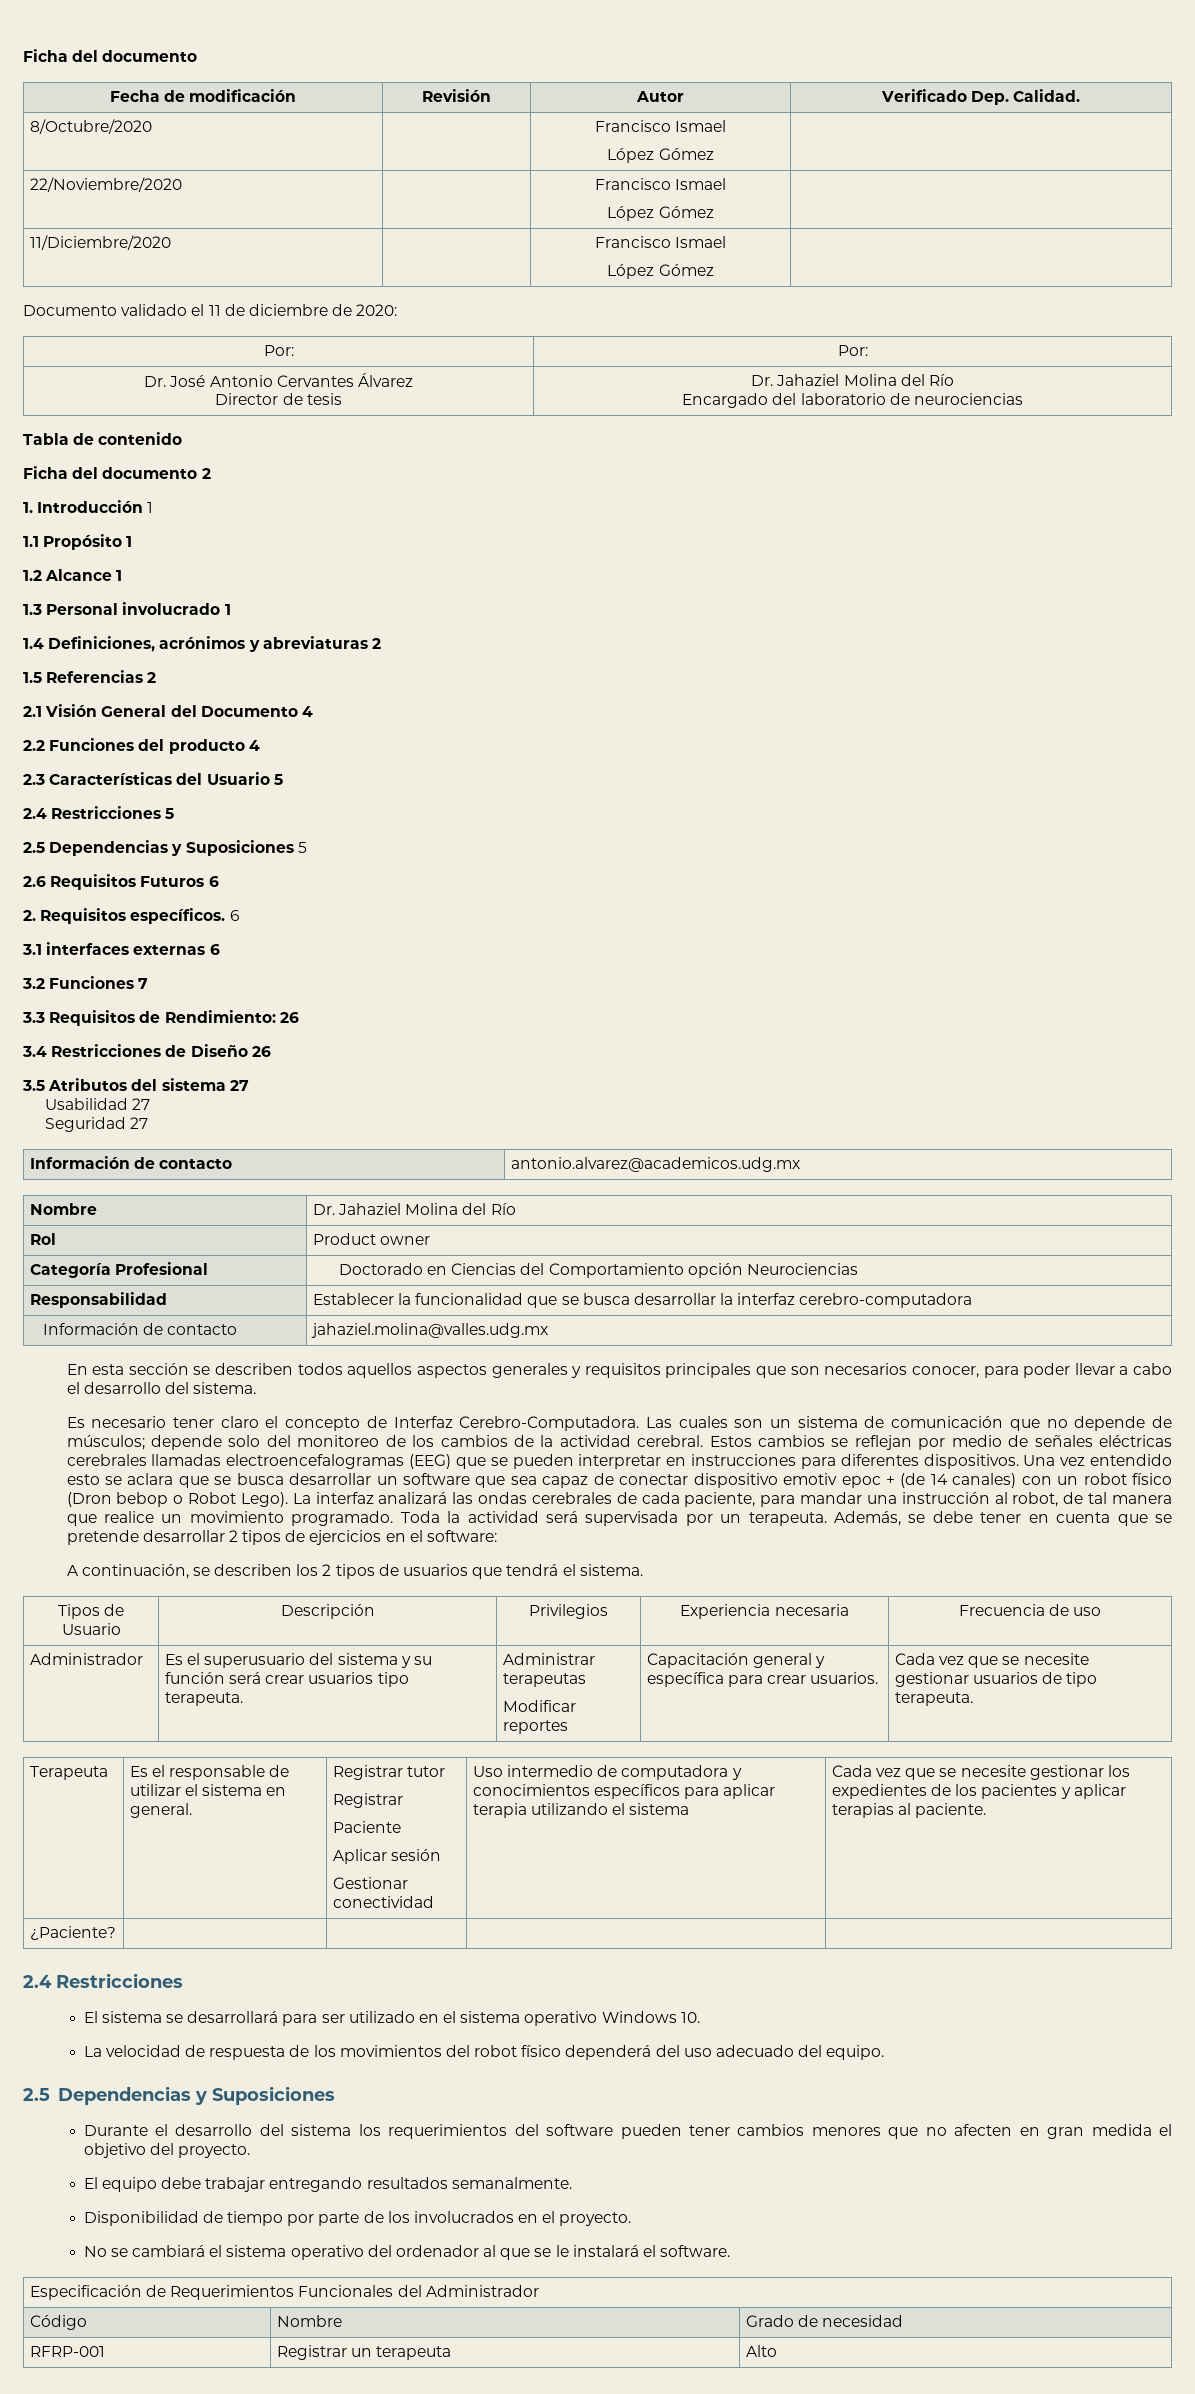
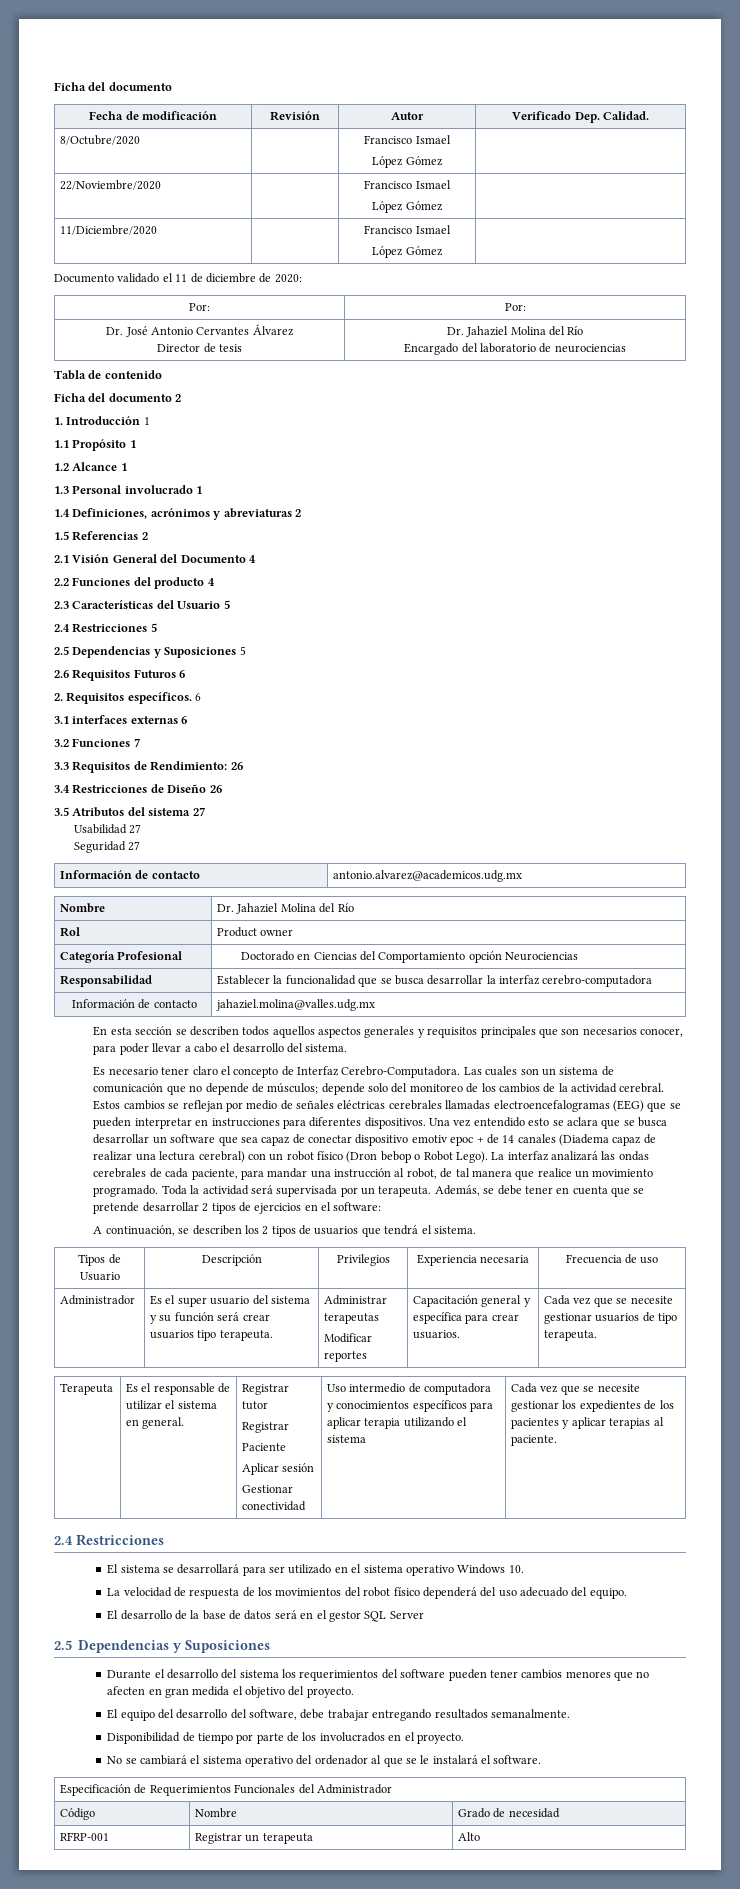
[900,1473,1017,1488] (de 14 canales) -> [486,1134,656,1146] [93,1151,245,1163] de 14 canales (Diadema capaz de realizar una lectura cerebral)
[204,1653,306,1668] superusuario -> [177,1296,250,1307] super usuario
[29,1926,116,1940] // ¿Paciente? | | | | -> (558, 1440) none
(885, 2052) none -> [107,1610,424,1622] // El desarrollo de la base de datos será en el gestor SQL Server
(157, 2184) none -> [157,1709,298,1720] del desarrollo del software,

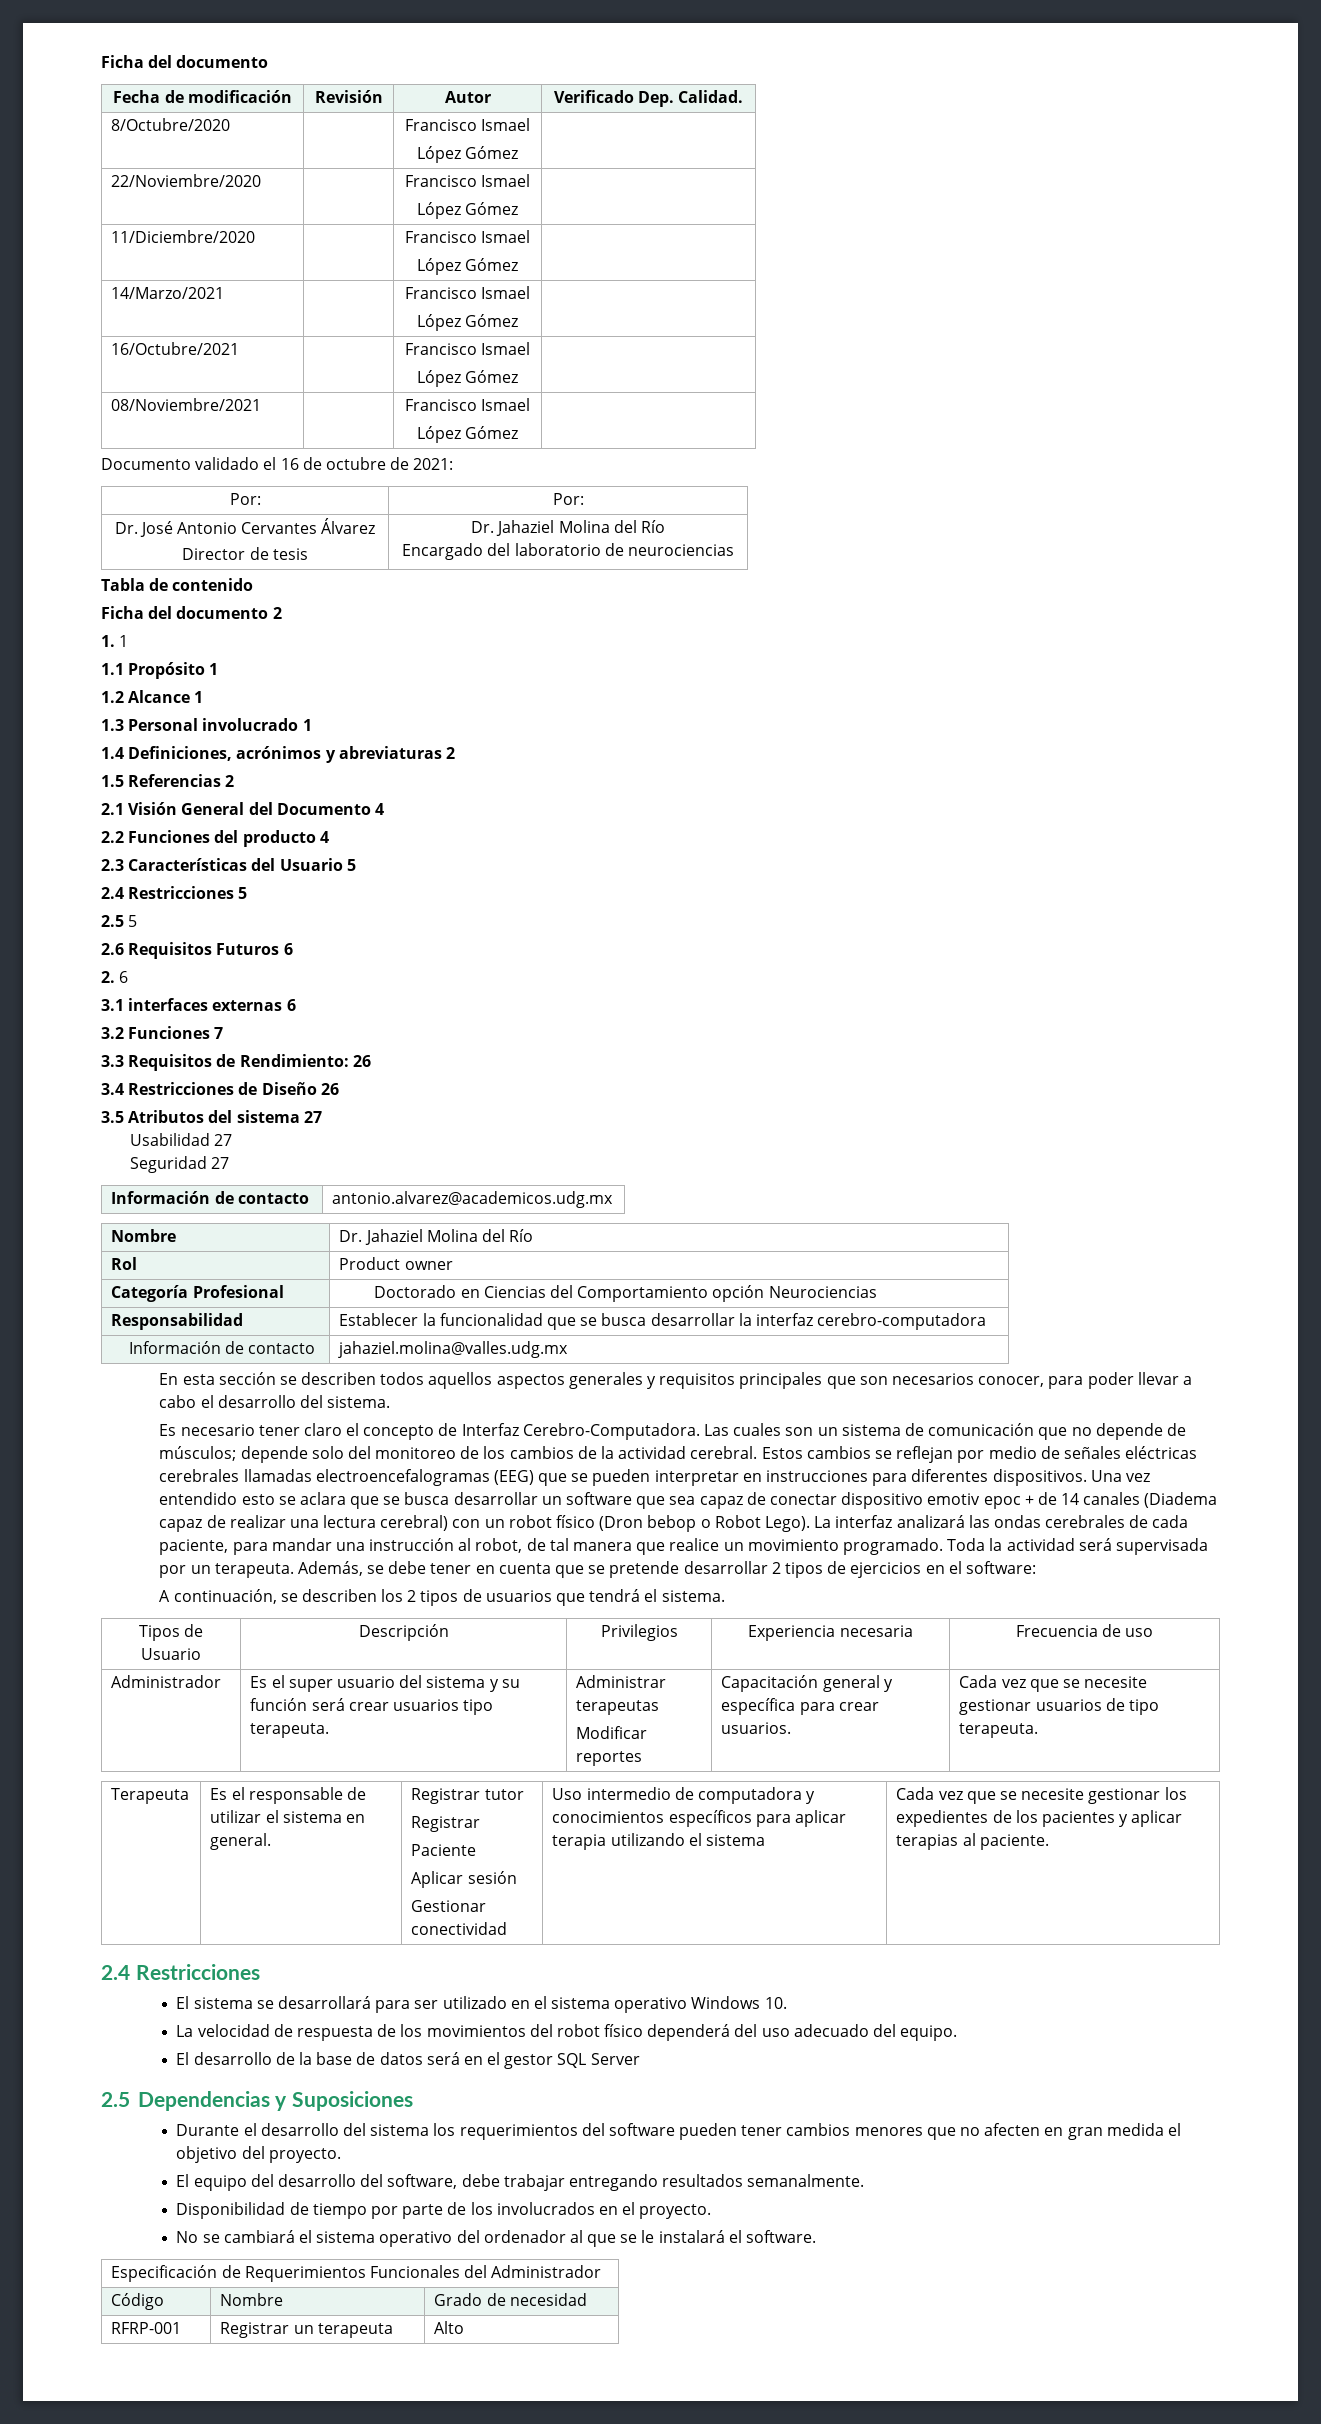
[54,273,302,283] // Documento validado el 11 de diciembre de 2020: -> [111,287,225,299] [404,286,531,299] [416,314,519,331] [111,342,240,355] [404,342,531,355] [416,370,519,387] [111,398,262,411] [404,398,531,411] [416,426,519,443] [101,457,454,470] // 14/Marzo/2021 | | Francisco Ismael // López Gómez | // 16/Octubre/2021 | | Francisco Ismael // López Gómez | // 08/Noviembre/2021 | | Francisco Ismael // López Gómez | // Documento validado el 16 de octubre de 2021:
[66,416,141,425] Introducción -> (115, 641) none
[72,646,237,658] Dependencias y Suposiciones -> (124, 921) none
[66,692,192,704] Requisitos específicos. -> (115, 977) none

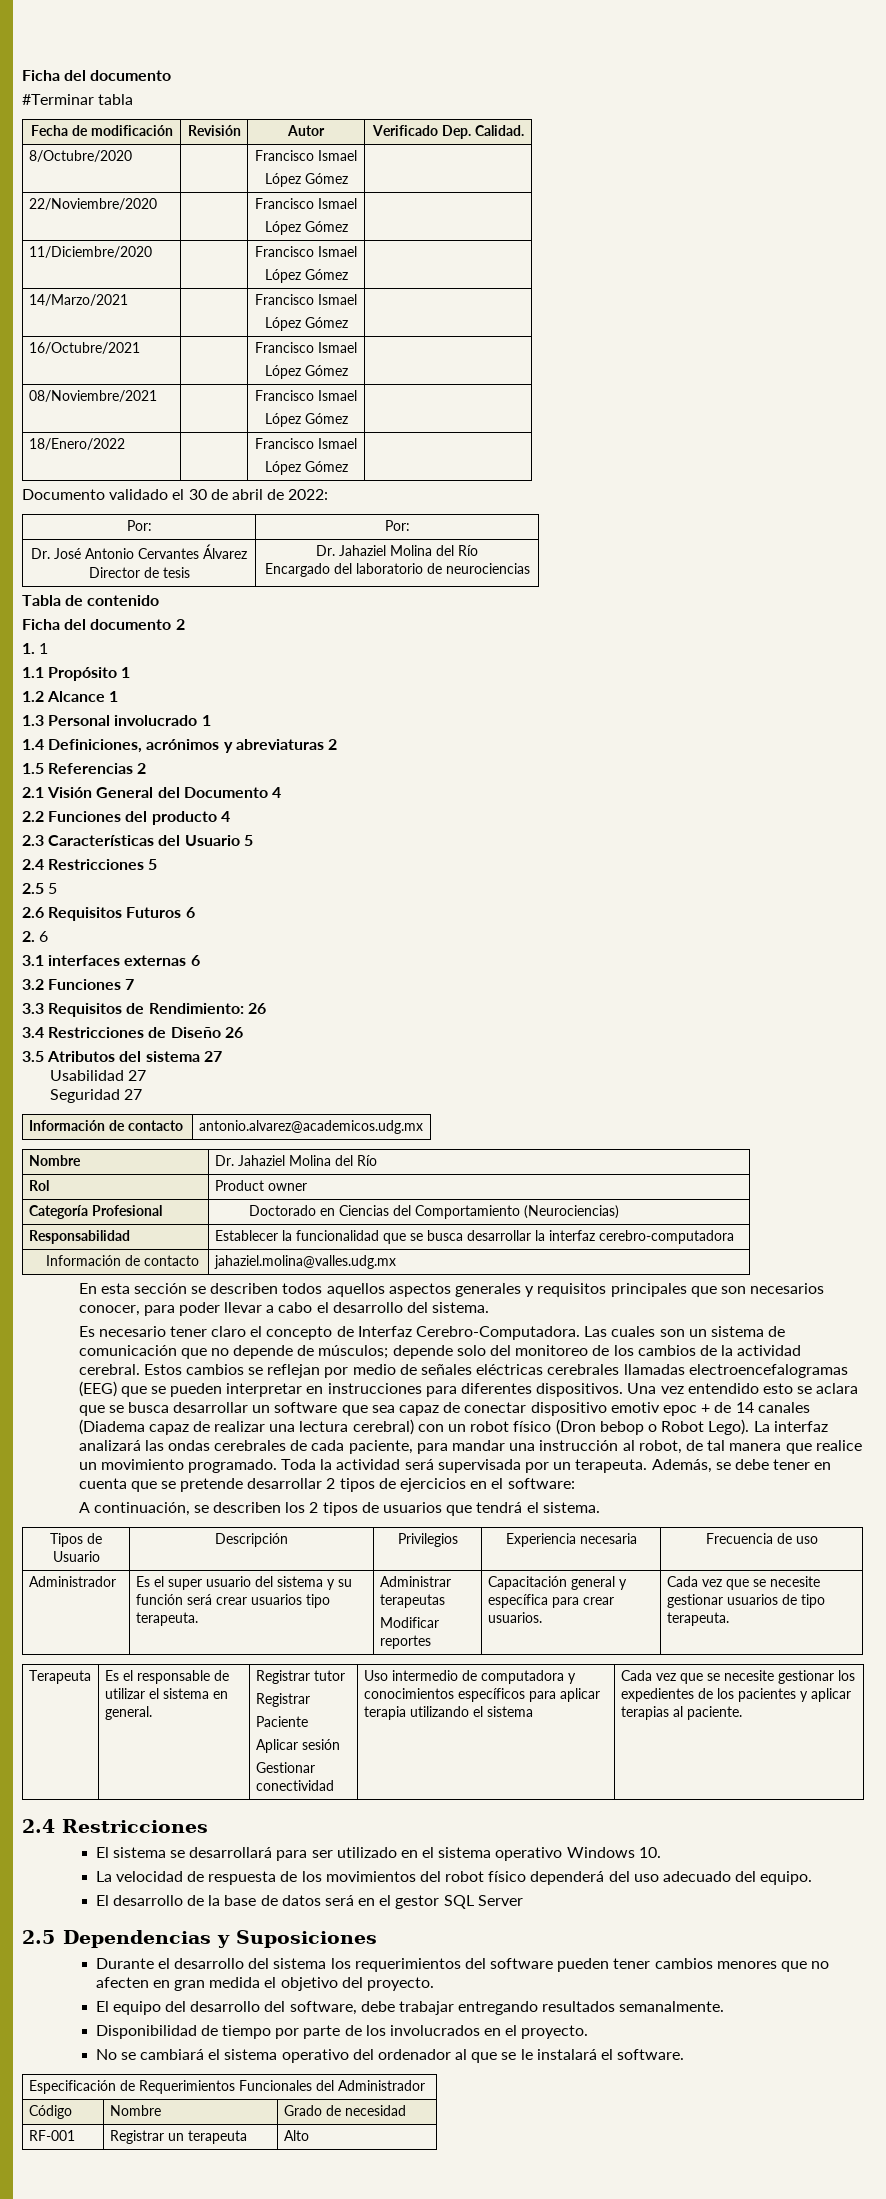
[101,55,269,68] Ficha del documento -> [22,70,172,81] [22,94,134,105] Ficha del documento // #Terminar tabla
[101,457,454,470] // Documento validado el 16 de octubre de 2021: -> [28,438,125,450] [255,438,357,449] [264,461,348,475] [22,489,329,500] // 18/Enero/2022 | | Francisco Ismael // López Gómez | // Documento validado el 30 de abril de 2022:
[712,1285,877,1302] opción Neurociencias -> [523,1205,619,1219] (Neurociencias)
[111,2322,182,2334] RFRP-001 -> [28,2130,75,2141] RF-001

